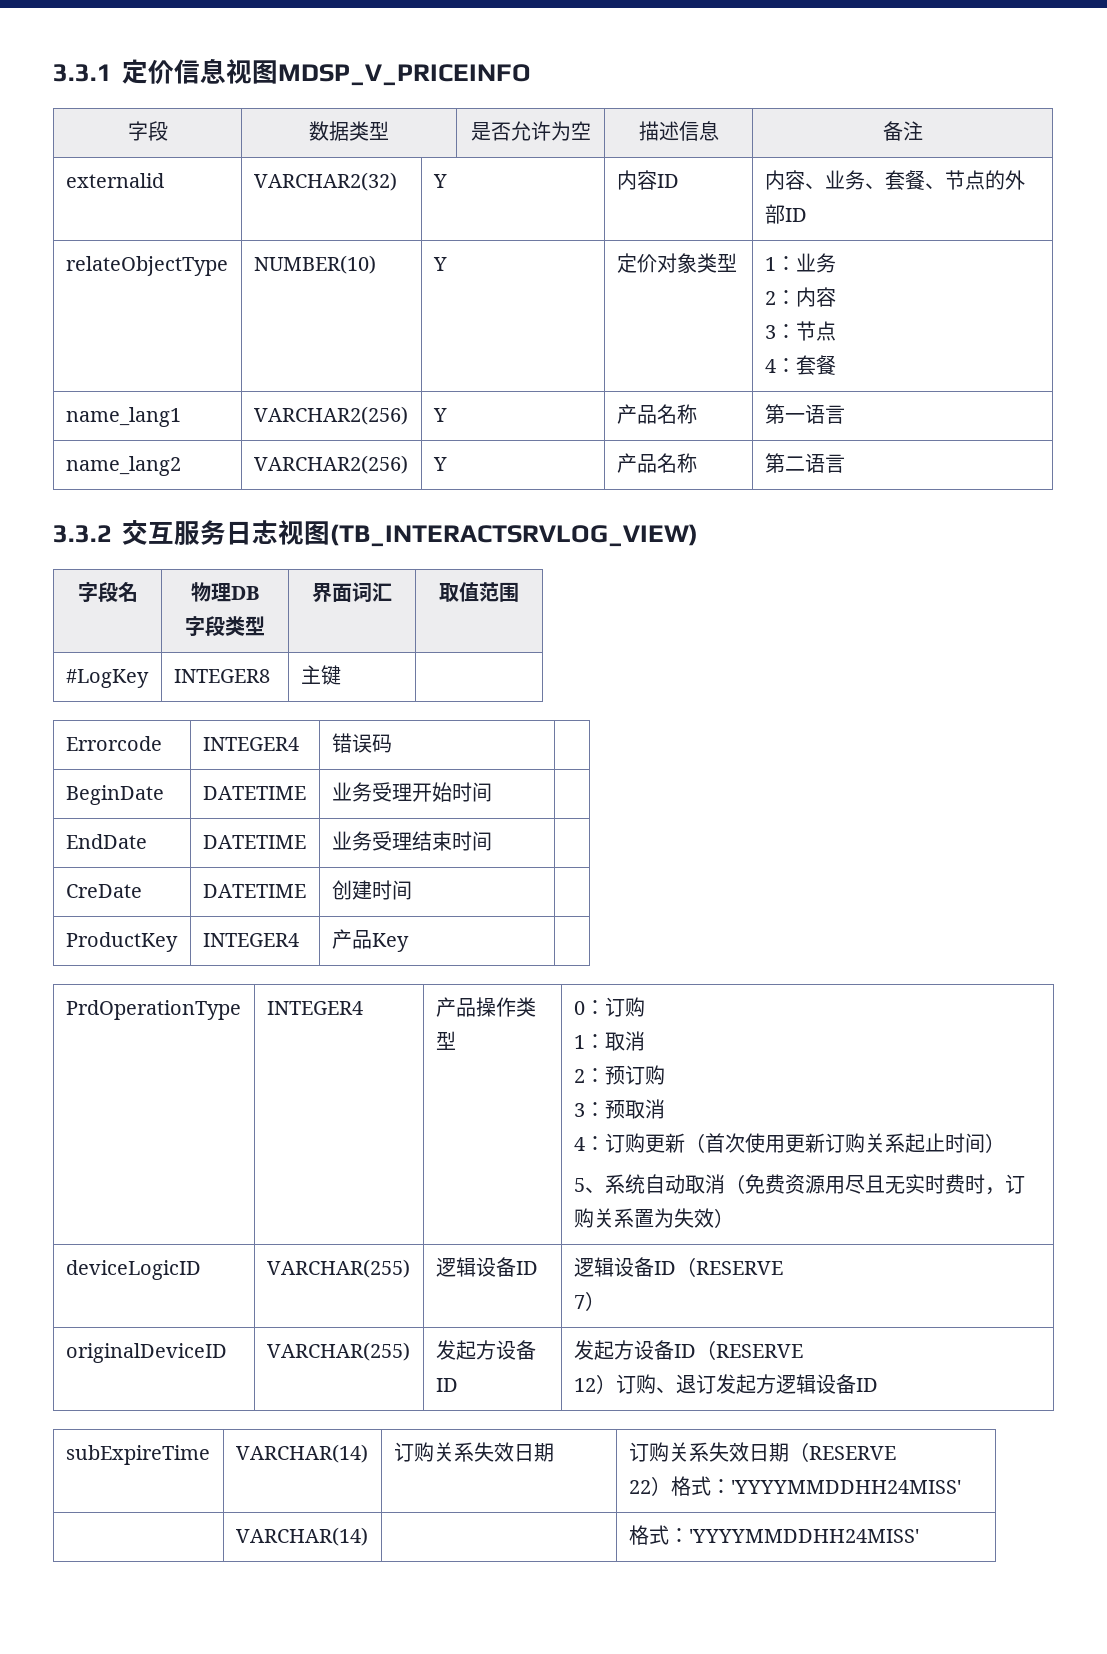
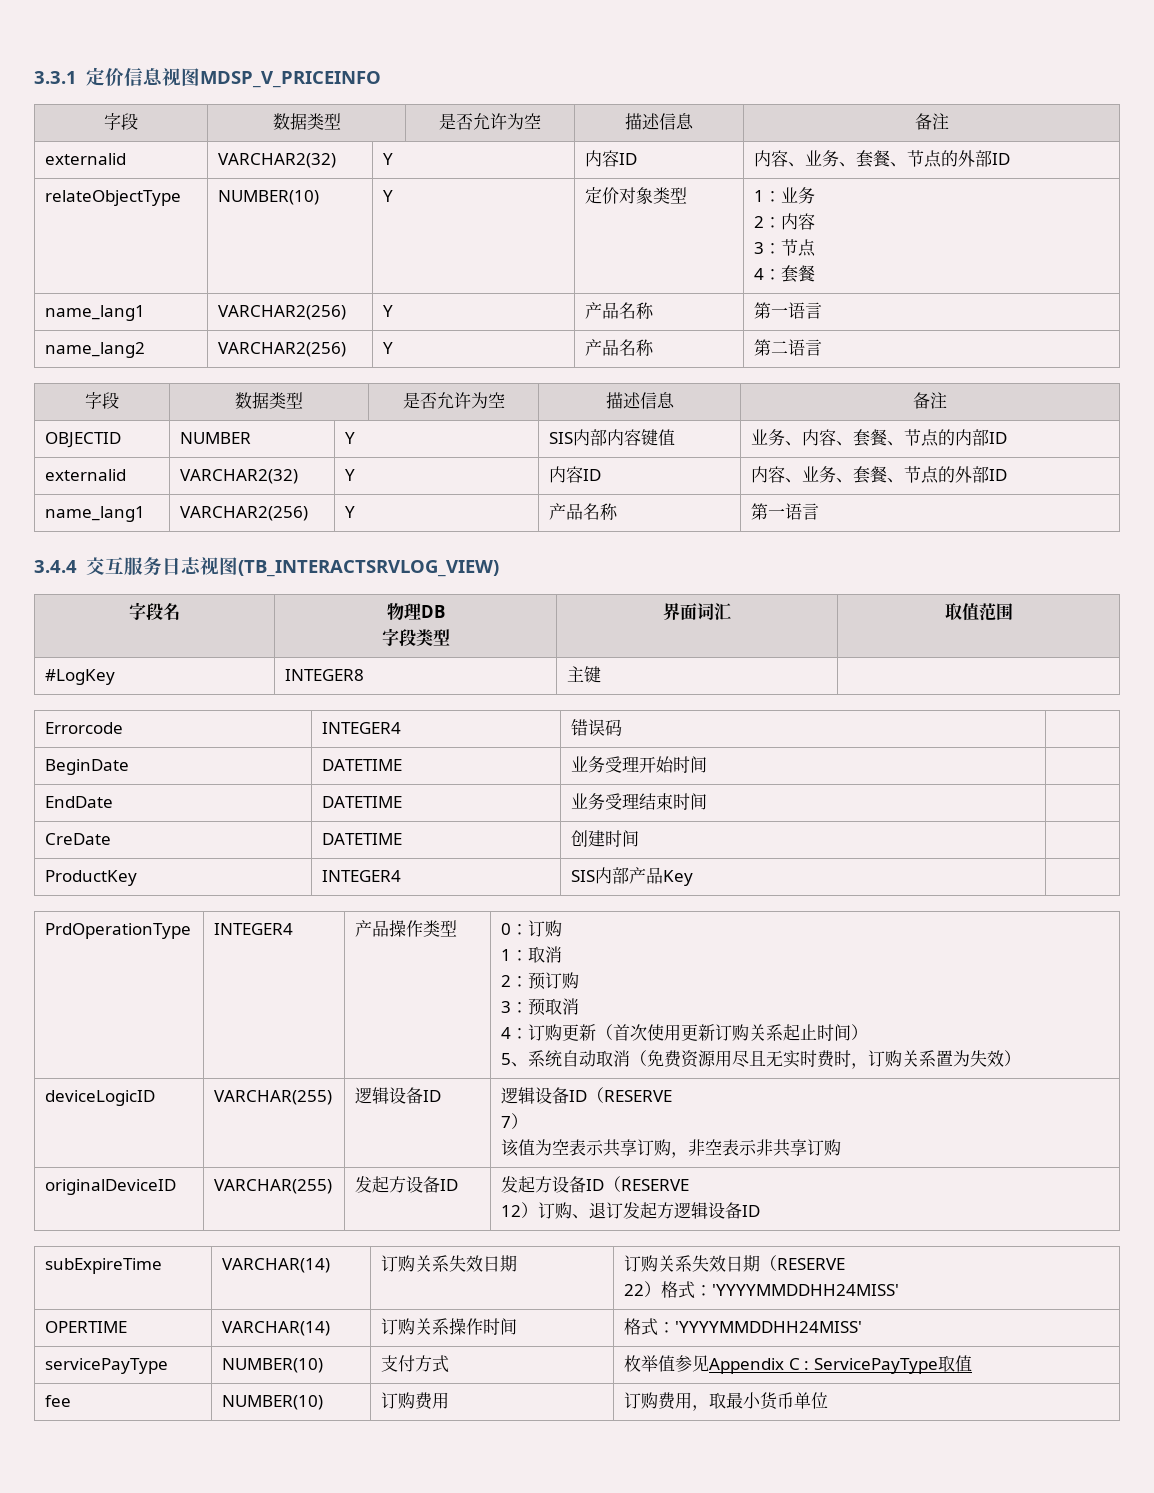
[53,525,112,543] // 3.3.2 -> [85,392,119,409] [235,392,303,409] [402,392,505,409] [605,392,675,409] [913,392,947,409] [45,432,122,448] [180,432,252,444] [345,432,356,444] [549,429,676,446] [751,429,1008,447] [45,469,127,481] [180,469,299,484] [345,469,356,481] [549,466,602,483] [751,466,1008,484] [45,506,146,522] [180,506,309,521] [345,506,356,518] [549,503,619,520] [751,503,820,520] [34,560,77,573] // 字段 | 数据类型 | 是否允许为空 | 描述信息 | 备注 // OBJECTID | NUMBER | Y | SIS内部内容键值 | 业务、内容、套餐、节点的内部ID // externalid | VARCHAR2(32) | Y | 内容ID | 内容、业务、套餐、节点的外部ID // name_lang1 | VARCHAR2(256) | Y | 产品名称 | 第一语言 // 3.4.4
(299, 940) none -> [571,867,630,884] SIS内部
(605, 1301) none -> [501,1139,842,1158] // 该值为空表示共享订购，非空表示非共享订购
[235,1527,368,1546] [628,1525,919,1545] | VARCHAR(14) | | 格式：'YYYYMMDDHH24MISS' -> [45,1321,128,1333] [222,1321,331,1336] [381,1318,518,1335] [624,1318,863,1336] [45,1358,169,1374] [222,1358,324,1373] [381,1355,450,1373] [624,1355,972,1374] [45,1395,72,1407] [222,1395,324,1410] [381,1392,450,1410] [624,1392,829,1411] OPERTIME | VARCHAR(14) | 订购关系操作时间 | 格式：'YYYYMMDDHH24MISS' // servicePayType | NUMBER(10) | 支付方式 | 枚举值参见Appendix C : ServicePayType取值 // fee | NUMBER(10) | 订购费用 | 订购费用，取最小货币单位

